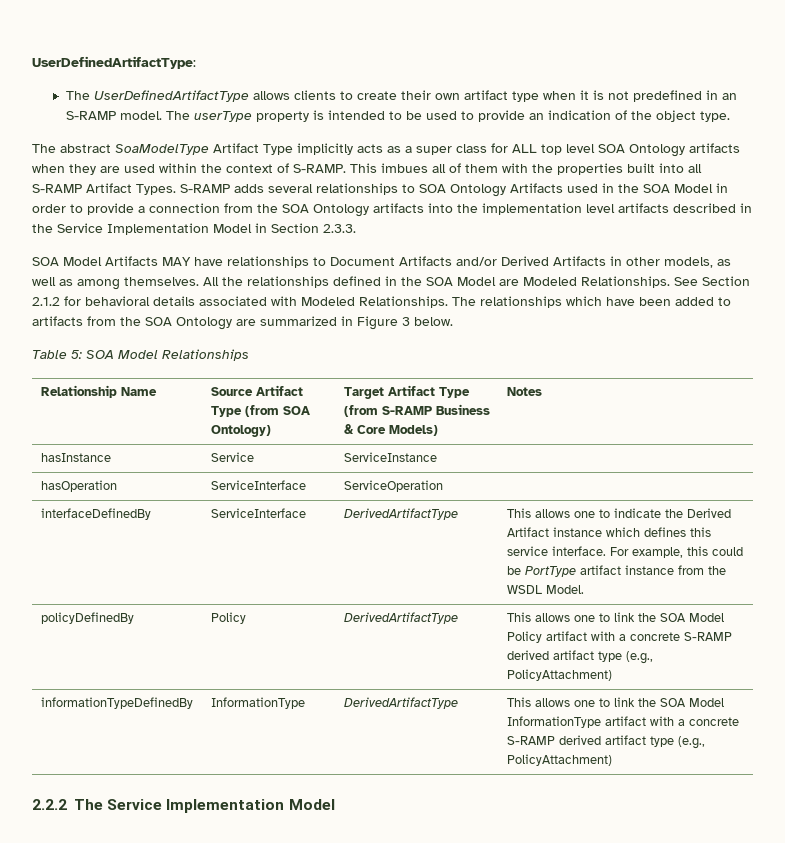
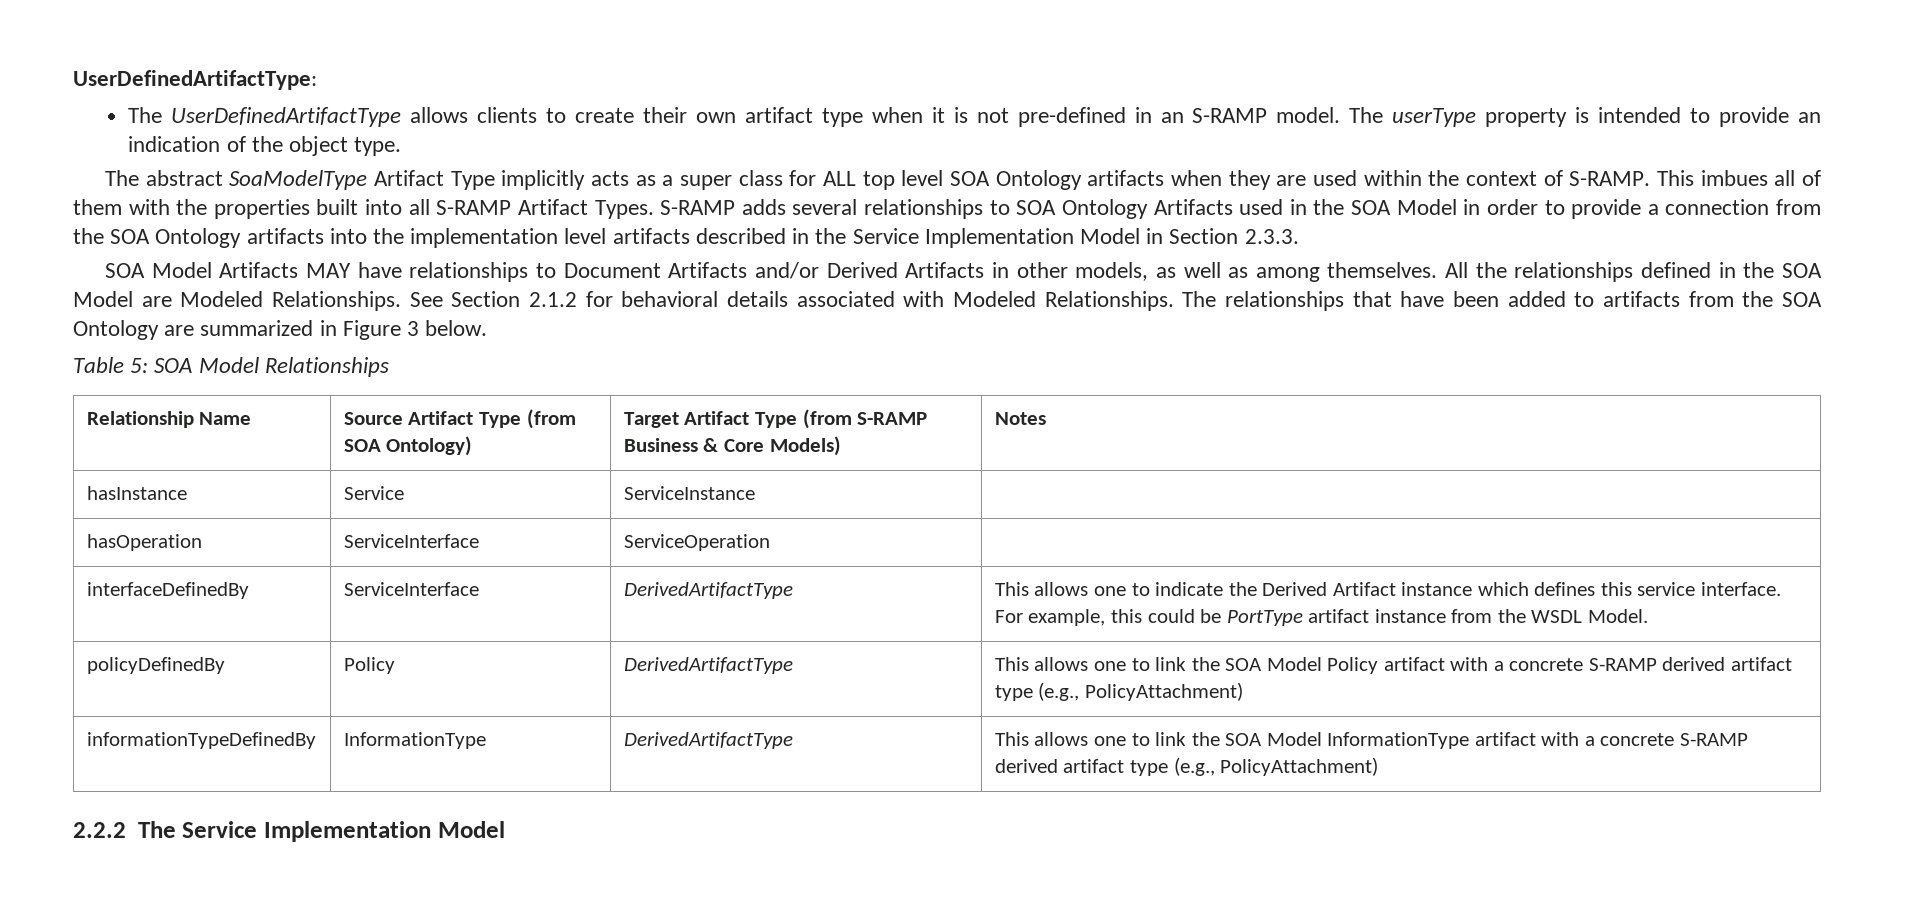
[632,90,702,102] predefined -> [1017,107,1126,127] pre-defined
[405,111,474,120] be used to -> (1711, 115) none
[566,296,602,306] which -> [1352,291,1392,307] that

